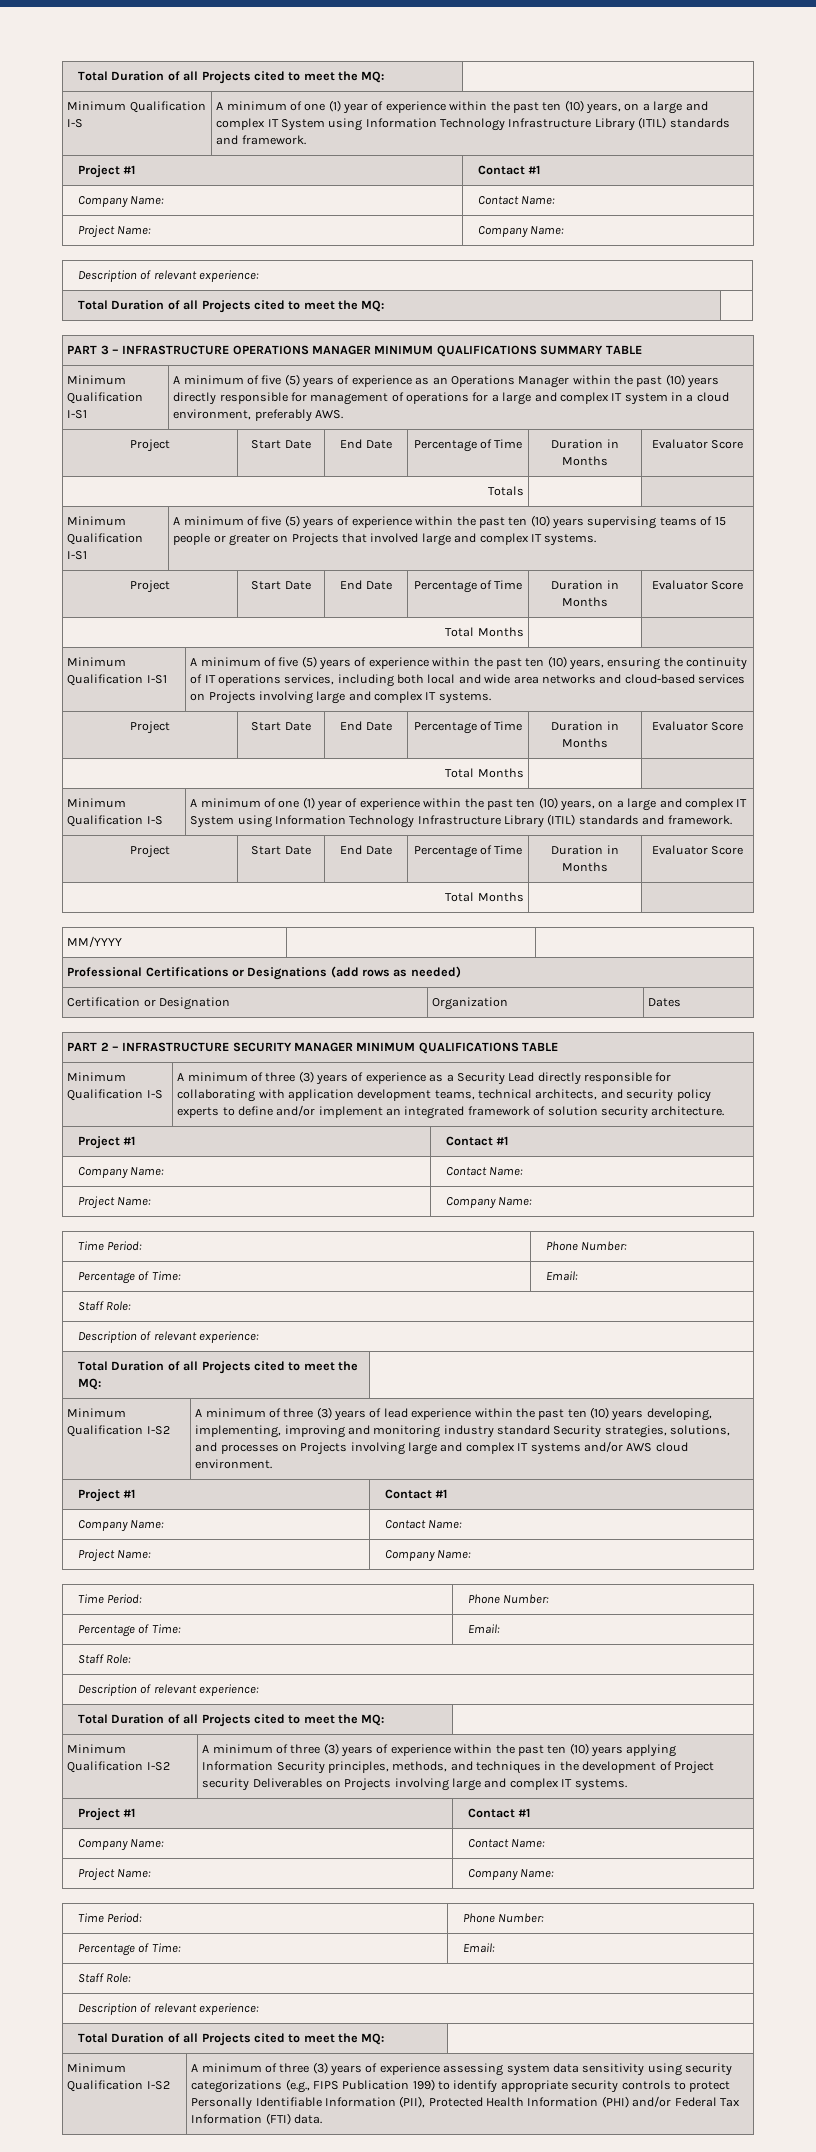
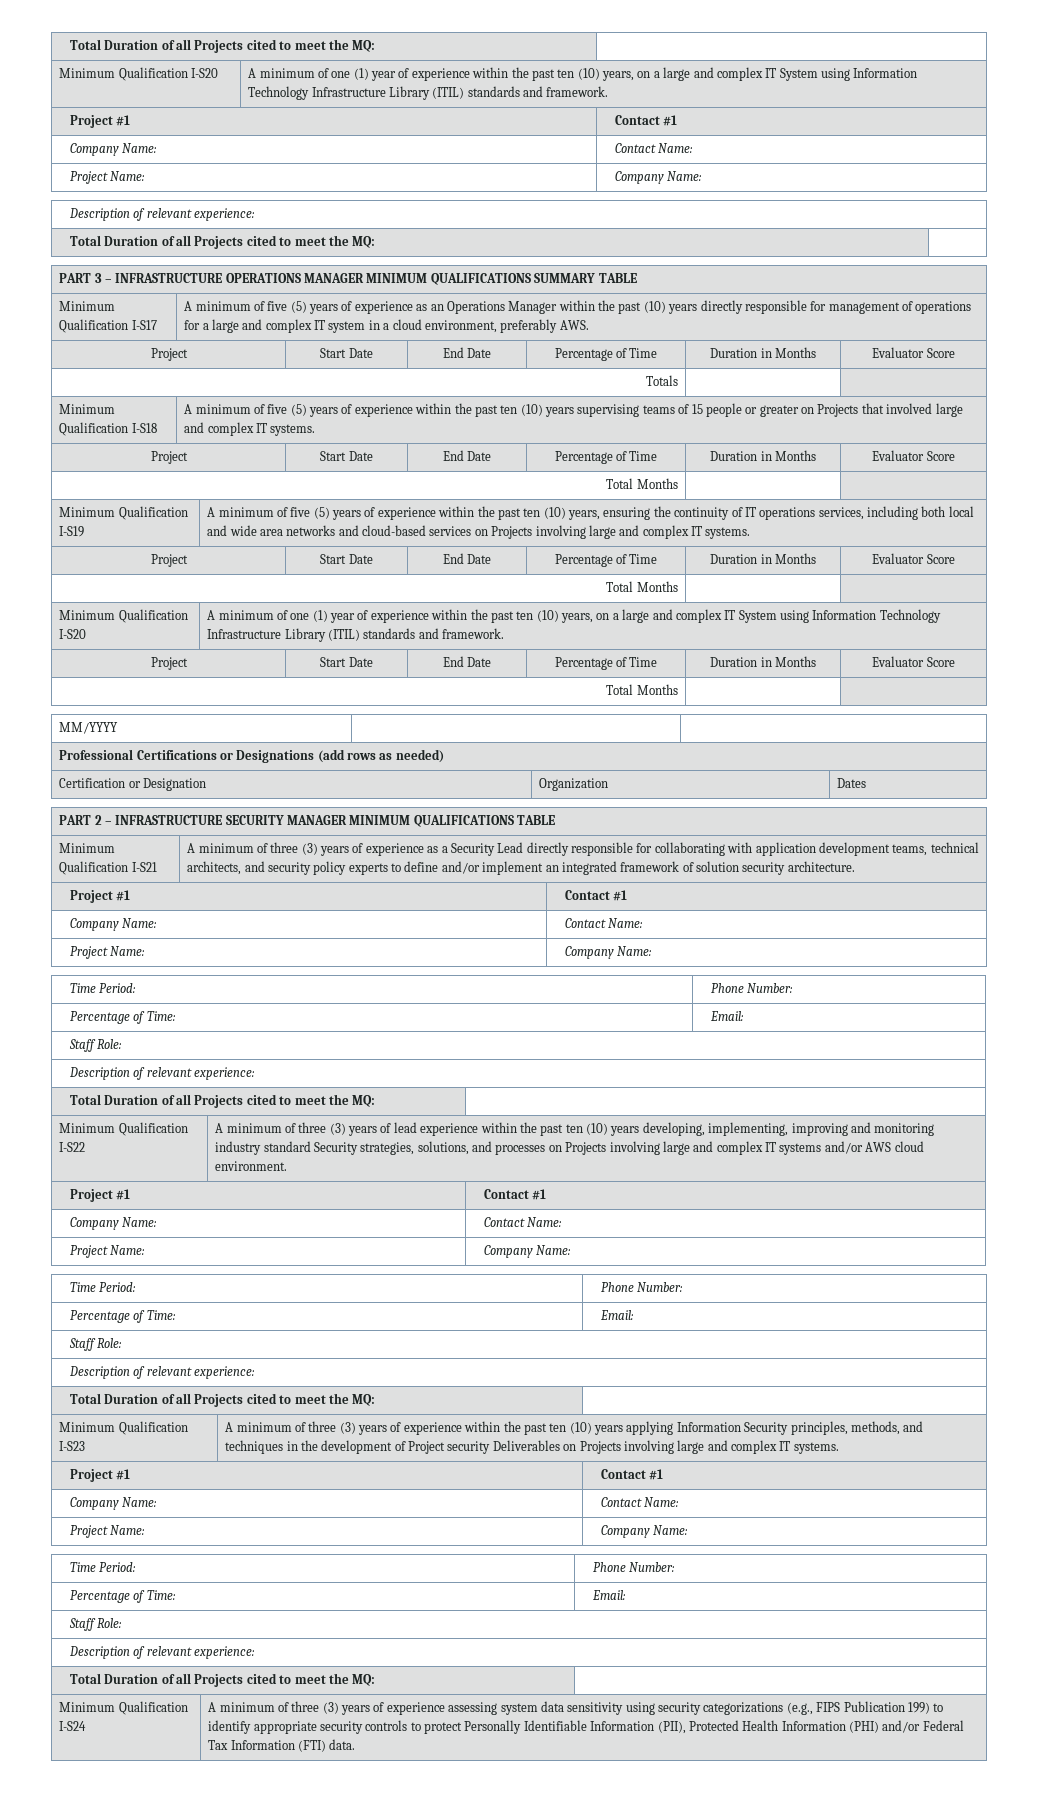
[67,119,84,128] I-S -> [190,68,218,78] I-S20
[67,410,88,419] I-S1 -> [131,320,157,330] I-S17
[67,551,88,560] I-S1 -> [131,423,157,433] I-S18
[146,675,167,684] I-S1 -> [59,526,85,537] I-S19
[146,816,163,825] I-S -> [59,629,87,639] I-S20
[146,1090,163,1099] I-S -> [131,862,157,872] I-S21
[146,1426,170,1435] I-S2 -> [59,1142,86,1152] I-S22
[146,1762,170,1771] I-S2 -> [59,1441,86,1451] I-S23
[146,2081,170,2090] I-S2 -> [59,1721,87,1731] I-S24

